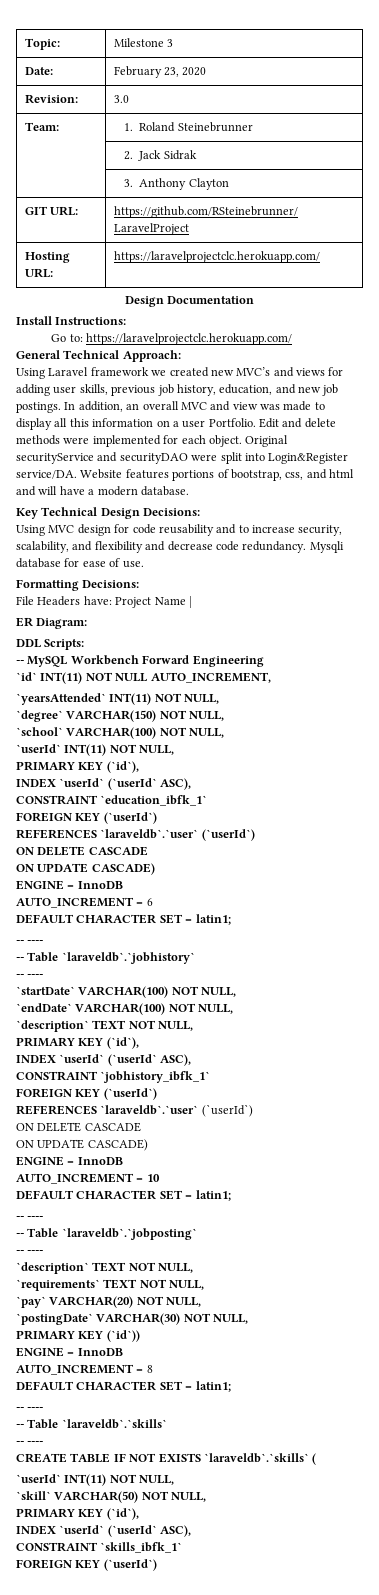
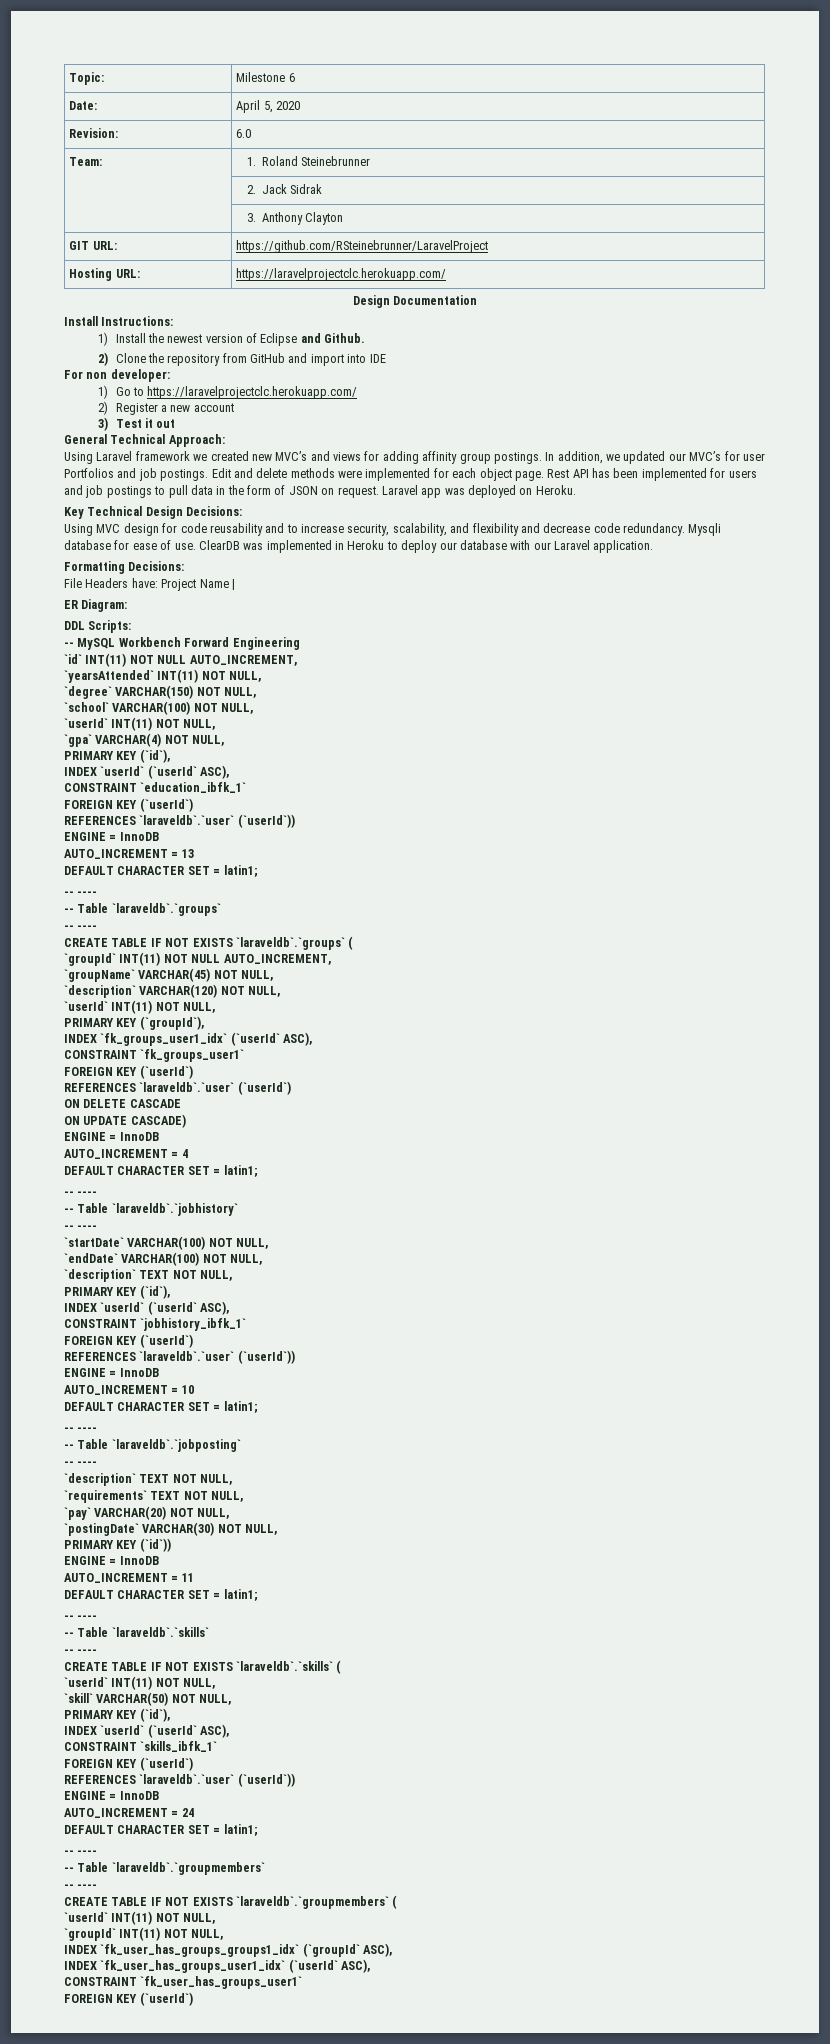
[166,39,173,47] 3 -> [288,73,295,82] 6
[113,66,179,78] February 23, -> [236,100,273,113] April 5,
[113,95,129,103] 3.0 -> [236,129,252,138] 6.0
[51,333,292,345] Go to: https://laravelprojectclc.herokuapp.com/ -> [98,332,366,346] [98,352,386,366] [64,369,170,382] [98,385,358,399] [98,401,234,415] [98,417,176,431] 1) Install the newest version of Eclipse and Github. // 2) Clone the repository from GitHub and import into IDE // For non developer: // 1) Go to https://laravelprojectclc.herokuapp.com/ // 2) Register a new account // 3) Test it out
[53,384,339,396] [16,401,325,413] [16,418,256,430] user skills, previous job history, education, and new job postings. In addition, an overall MVC and view was made to display all this information on a user Portfolio. -> [422,451,765,464] [64,468,209,481] affinity group postings. In addition, we updated our MVC’s for user Portfolios and job postings.
[208,435,289,447] [16,452,349,464] [16,469,354,481] [16,486,189,496] object. Original securityService and securityDAO were split into Login&Register service/DA. Website features portions of bootstrap, css, and html and will have a modern database. -> [479,468,757,481] [64,485,576,498] object page. Rest API has been implemented for users and job postings to pull data in the form of JSON on request. Laravel app was deployed on Heroku.
(144, 564) none -> [198,540,654,553] ClearDB was implemented in Heroku to deploy our database with our Laravel application.
(175, 750) none -> [64,733,225,747] // `gpa` VARCHAR(4) NOT NULL,
(157, 818) none -> [64,814,295,828] [64,832,159,841] [64,849,194,859] [64,865,258,877] [64,891,98,896] [64,903,221,916] [64,925,98,930] [64,936,354,950] [64,952,331,966] [64,968,274,982] [64,984,281,998] [64,1000,216,1014] [64,1016,204,1030] [64,1032,313,1046] [64,1049,245,1062] [64,1065,193,1079] // REFERENCES `laraveldb`.`user` (`userId`)) // ENGINE = InnoDB // AUTO_INCREMENT = 13 // DEFAULT CHARACTER SET = latin1; // -- ---- // -- Table `laraveldb`.`groups` // -- ---- // CREATE TABLE IF NOT EXISTS `laraveldb`.`groups` ( // `groupId` INT(11) NOT NULL AUTO_INCREMENT, // `groupName` VARCHAR(45) NOT NULL, // `description` VARCHAR(120) NOT NULL, // `userId` INT(11) NOT NULL, // PRIMARY KEY (`groupId`), // INDEX `fk_groups_user1_idx` (`userId` ASC), // CONSTRAINT `fk_groups_user1` // FOREIGN KEY (`userId`)
[146,898,153,906] 6 -> [181,1149,188,1158] 4
[201,1104,253,1117] [16,1122,141,1132] [16,1139,148,1151] (`userId`) // ON DELETE CASCADE // ON UPDATE CASCADE) -> [237,1350,295,1364] (`userId`))
[146,1365,153,1373] 8 -> [181,1573,194,1582] 11
(157, 1565) none -> [64,1773,295,1787] [64,1791,159,1800] [64,1808,194,1818] [64,1824,258,1836] [64,1850,98,1855] [64,1862,265,1875] [64,1884,98,1889] [64,1895,398,1909] [64,1911,216,1925] [64,1927,224,1941] [64,1943,393,1957] [64,1959,371,1973] [64,1976,303,1989] [64,1992,193,2006] // REFERENCES `laraveldb`.`user` (`userId`)) // ENGINE = InnoDB // AUTO_INCREMENT = 24 // DEFAULT CHARACTER SET = latin1; // -- ---- // -- Table `laraveldb`.`groupmembers` // -- ---- // CREATE TABLE IF NOT EXISTS `laraveldb`.`groupmembers` ( // `userId` INT(11) NOT NULL, // `groupId` INT(11) NOT NULL, // INDEX `fk_user_has_groups_groups1_idx` (`groupId` ASC), // INDEX `fk_user_has_groups_user1_idx` (`userId` ASC), // CONSTRAINT `fk_user_has_groups_user1` // FOREIGN KEY (`userId`)

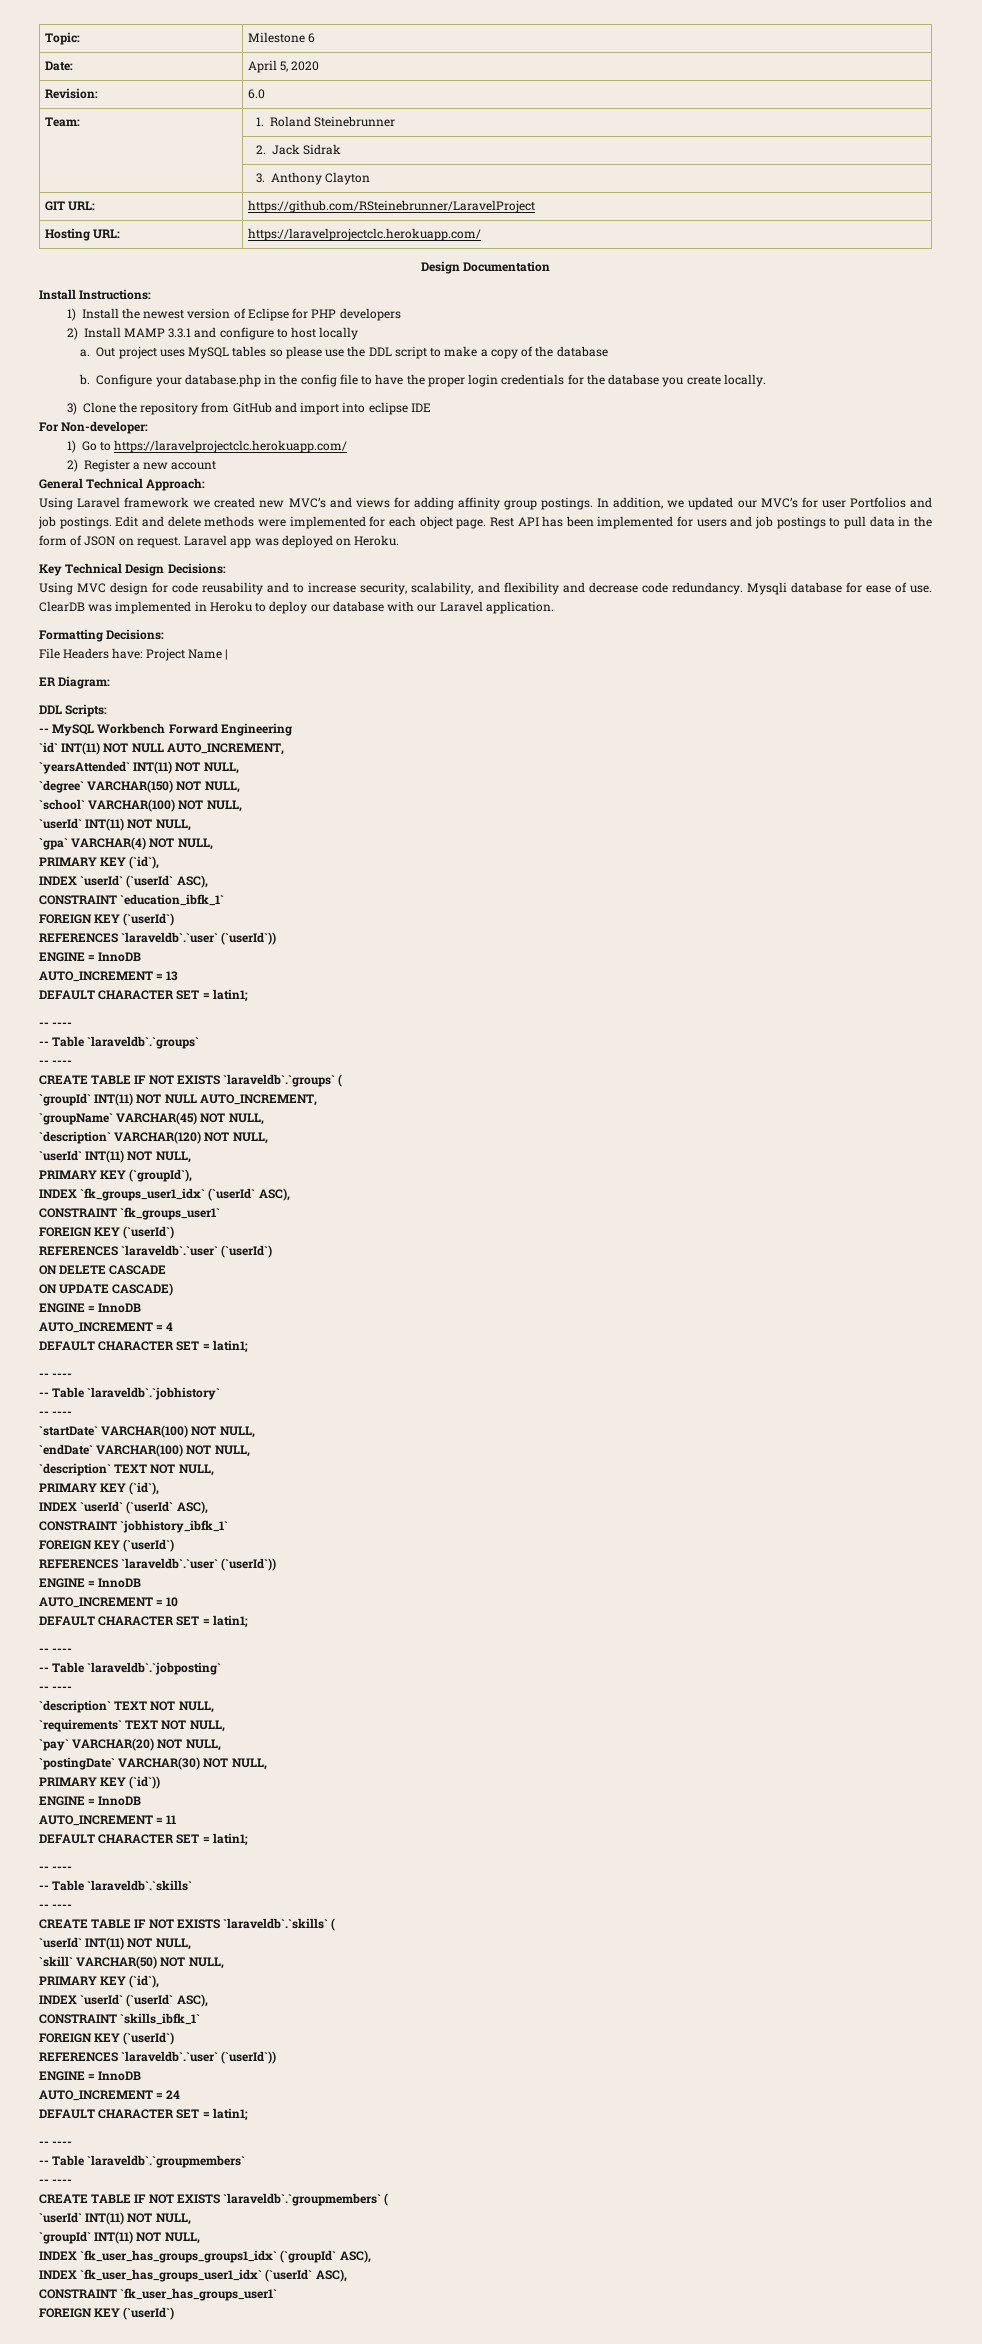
[300,333,366,343] [98,352,109,366] and Github. // 2) -> [292,308,401,321] [66,327,359,340] [80,346,608,359] [79,374,766,387] [66,402,77,415] for PHP developers // 2) Install MAMP 3.3.1 and configure to host locally // a. Out project uses MySQL tables so please use the DDL script to make a copy of the database // b. Configure your database.php in the config file to have the proper login credentials for the database you create locally. // 3)
(367, 358) none -> [368,402,408,415] eclipse
[86,369,170,382] non developer: -> [61,421,149,434] Non-developer:
[98,417,176,431] // 3) Test it out -> (217, 465) none

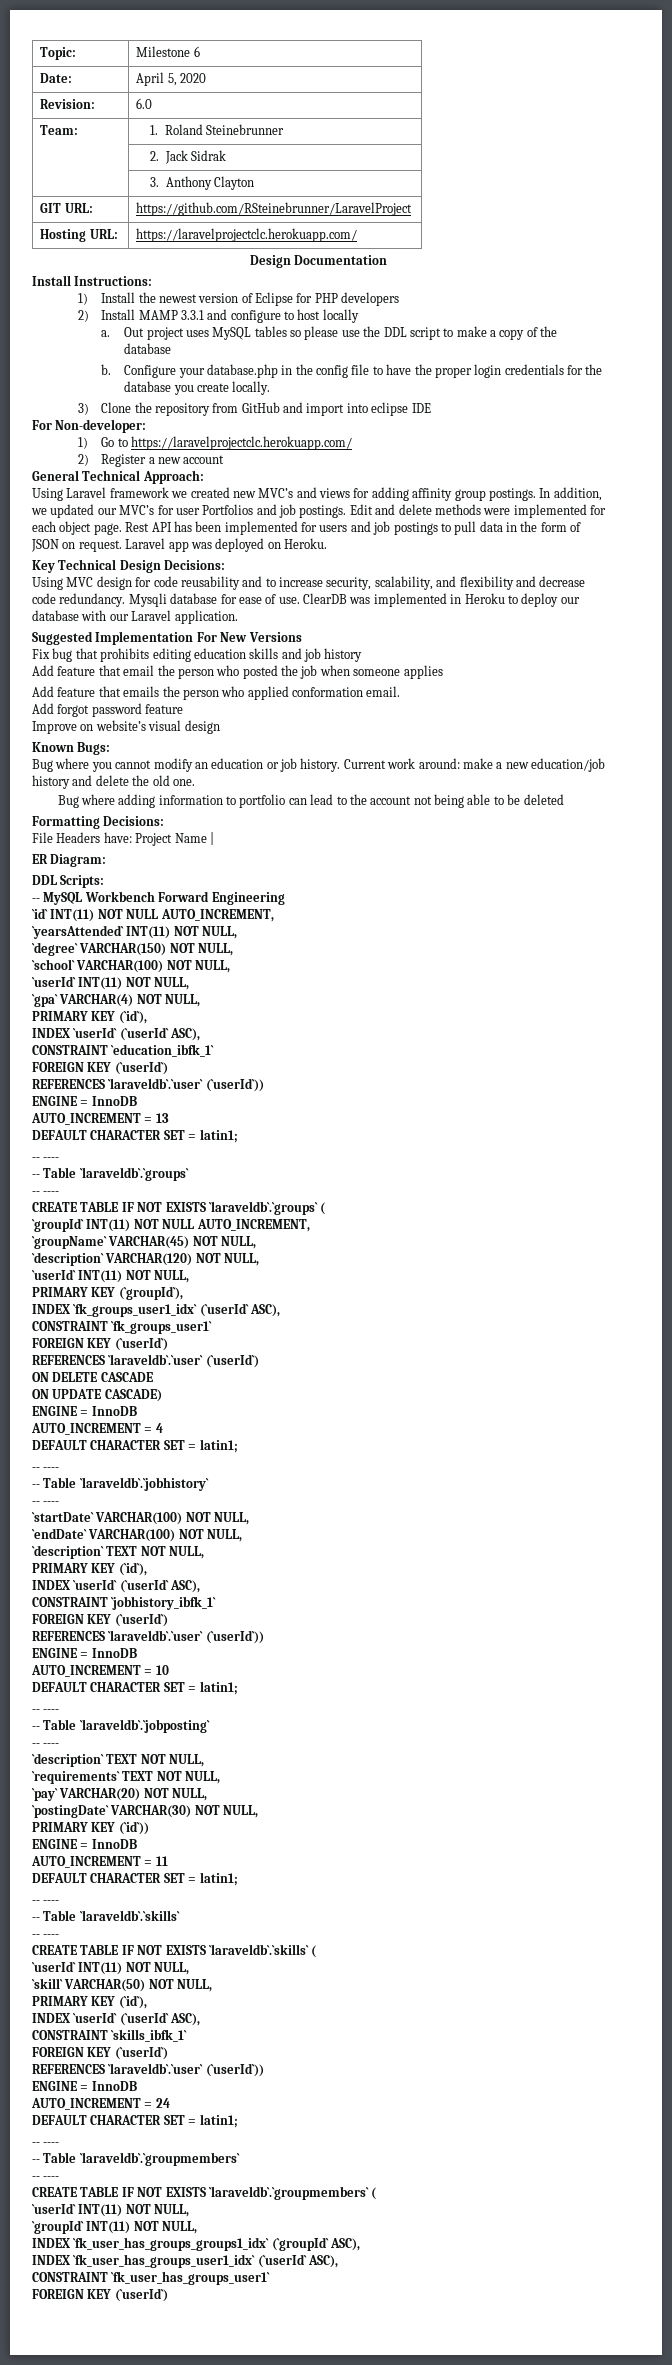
(554, 607) none -> [32,631,302,645] [32,648,363,662] [32,665,443,679] [32,686,401,700] [32,703,184,717] [32,720,220,734] [32,742,111,755] [32,758,605,772] [32,775,195,789] [57,794,564,808] // Suggested Implementation For New Versions // Fix bug that prohibits editing education skills and job history // Add feature that email the person who posted the job when someone applies // Add feature that emails the person who applied conformation email. // Add forgot password feature // Improve on website’s visual design // Known Bugs: // Bug where you cannot modify an education or job history. Current work around: make a new education/job history and delete the old one. // Bug where adding information to portfolio can lead to the account not being able to be deleted

